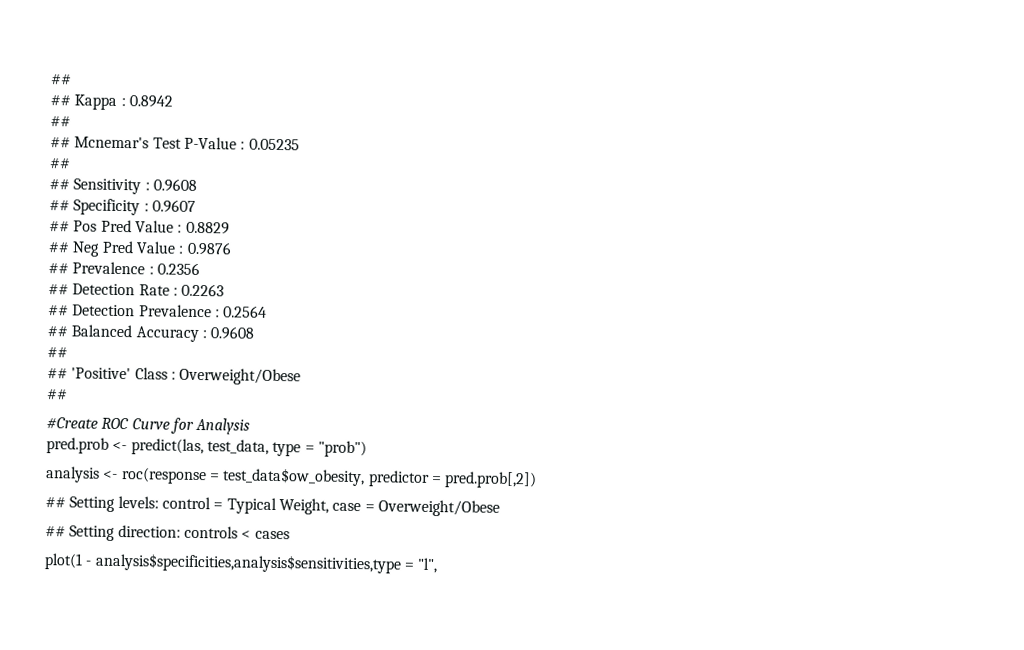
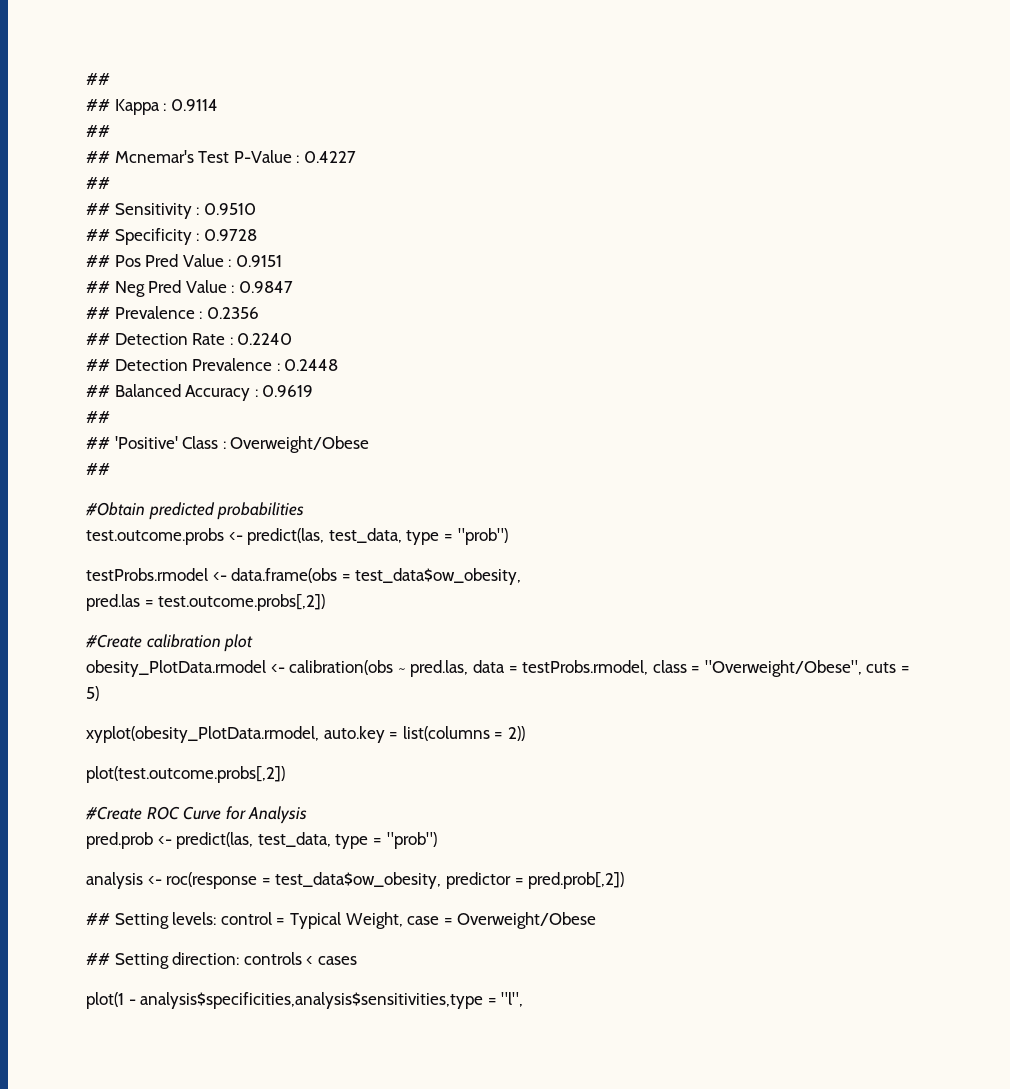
[128,95,173,108] 0.8942 -> [170,99,218,111] 0.9114
[248,138,300,151] 0.05235 -> [303,151,356,163] 0.4227
[152,178,197,192] 0.9608 -> [203,203,256,215] 0.9510
[151,199,196,213] 0.9607 -> [203,229,257,241] 0.9728
[185,221,230,235] 0.8829 -> [235,255,282,267] 0.9151
[186,241,232,256] 0.9876 -> [238,281,293,293] 0.9847
[181,283,225,297] 0.2263 -> [237,333,293,345] 0.2240
[223,305,268,318] 0.2564 -> [284,359,339,371] 0.2448
[210,326,255,340] 0.9608 -> [262,385,314,397] 0.9619
(68, 394) none -> [86,502,305,520] [86,528,508,545] [86,568,522,585] [86,594,326,611] [86,634,254,652] [86,660,911,677] [86,686,99,701] [86,726,525,743] [86,766,285,783] // #Obtain predicted probabilities // test.outcome.probs <- predict(las, test_data, type = "prob") // testProbs.rmodel <- data.frame(obs = test_data$ow_obesity, // pred.las = test.outcome.probs[,2]) // #Create calibration plot // obesity_PlotData.rmodel <- calibration(obs ~ pred.las, data = testProbs.rmodel, class = "Overweight/Obese", cuts = 5) // xyplot(obesity_PlotData.rmodel, auto.key = list(columns = 2)) // plot(test.outcome.probs[,2])

